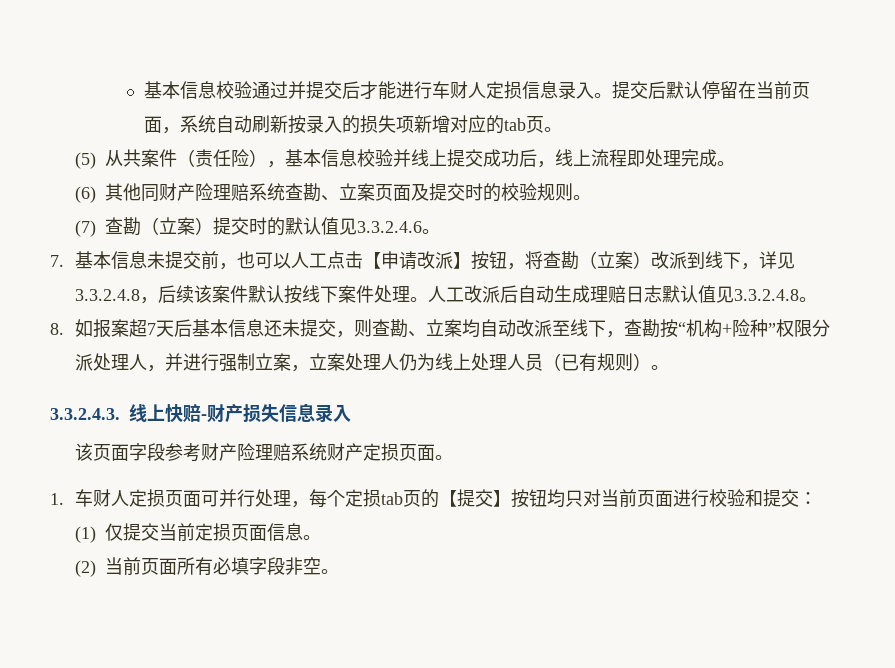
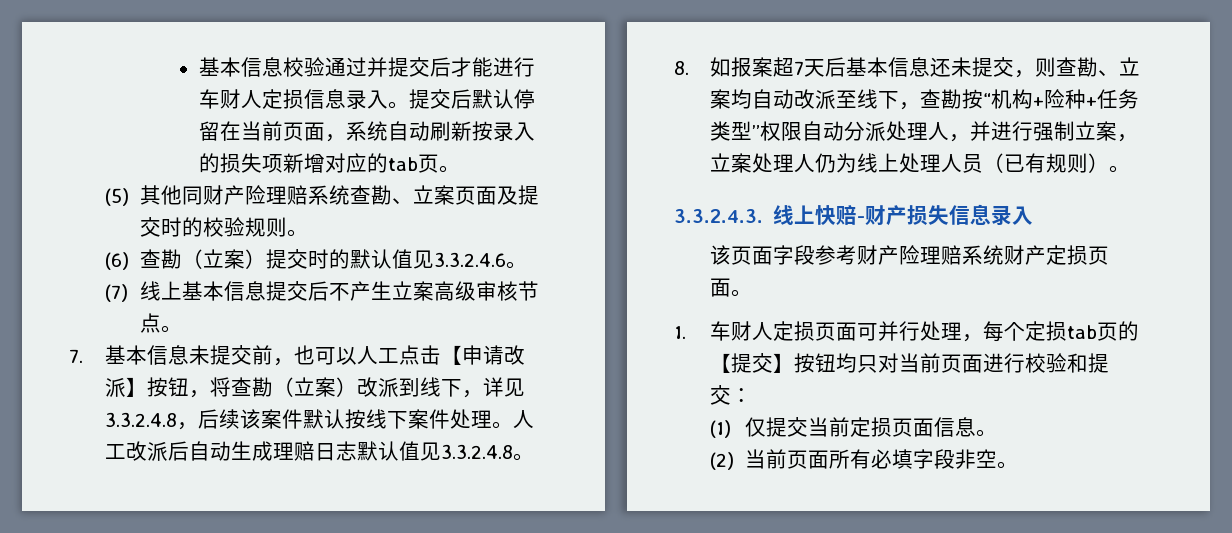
[104,149,735,168] [74,186,96,203] 从共案件（责任险），基本信息校验并线上提交成功后，线上流程即处理完成。 // (6) -> (129, 197) none
[74,220,96,237] (7) -> [104,252,129,270] (6)
(440, 231) none -> [104,281,540,302] [140,313,183,333] // (7)线上基本信息提交后不产生立案高级审核节点。
(768, 328) none -> [1085,89,1139,109] [709,121,752,141] +任务类型
(812, 328) none -> [801,121,844,141] 自动

